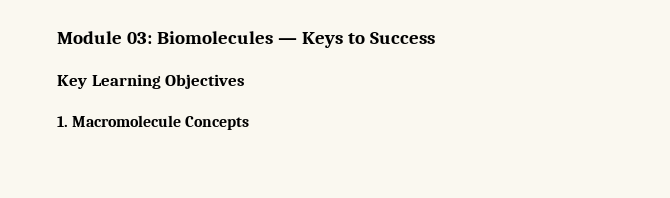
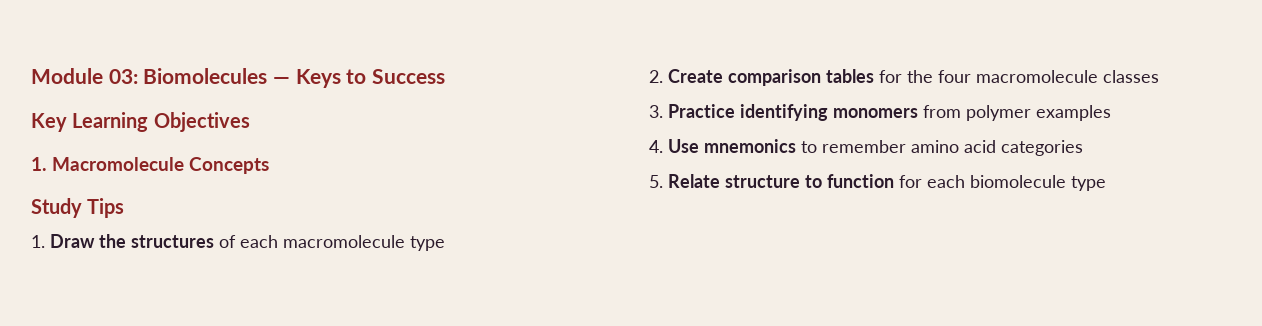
(250, 123) none -> [31,198,125,218] [31,234,445,251] [649,69,1159,86] [649,104,1111,121] [649,139,1083,156] [649,174,1106,191] // Study Tips // 1. Draw the structures of each macromolecule type // 2. Create comparison tables for the four macromolecule classes // 3. Practice identifying monomers from polymer examples // 4. Use mnemonics to remember amino acid categories // 5. Relate structure to function for each biomolecule type

